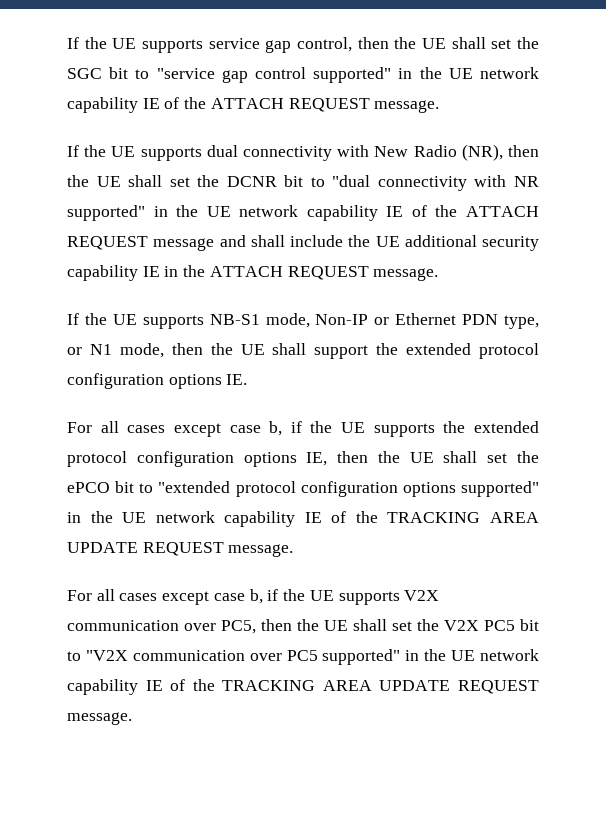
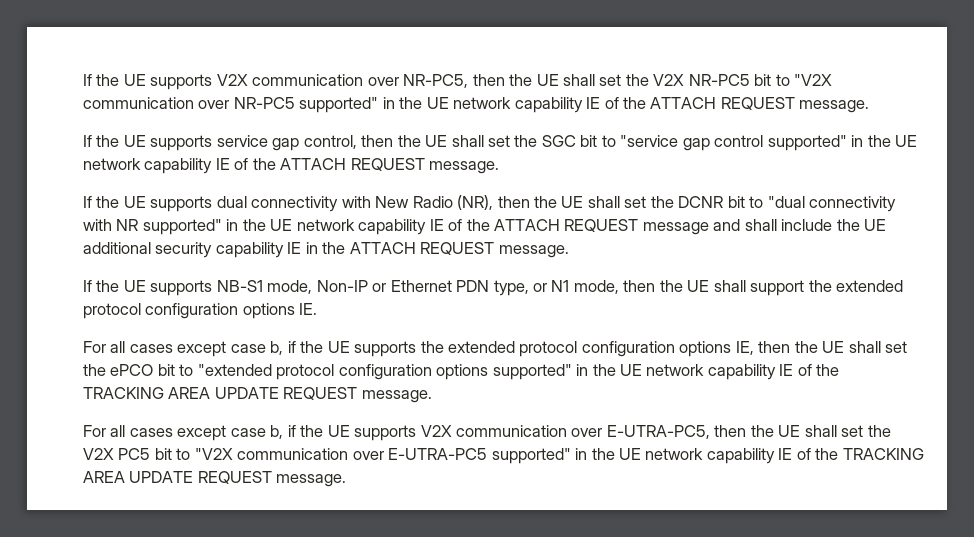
[67,37,203,53] If the UE supports -> [83,74,833,90] [83,97,870,113] [83,135,213,151] If the UE supports V2X communication over NR-PC5, then the UE shall set the V2X NR-PC5 bit to "V2X communication over NR-PC5 supported" in the UE network capability IE of the ATTACH REQUEST message. // If the UE supports
[221,620,256,634] PC5, -> [606,425,710,439] E-UTRA-PC5,
[286,650,318,661] PC5 -> [388,448,488,460] E-UTRA-PC5

